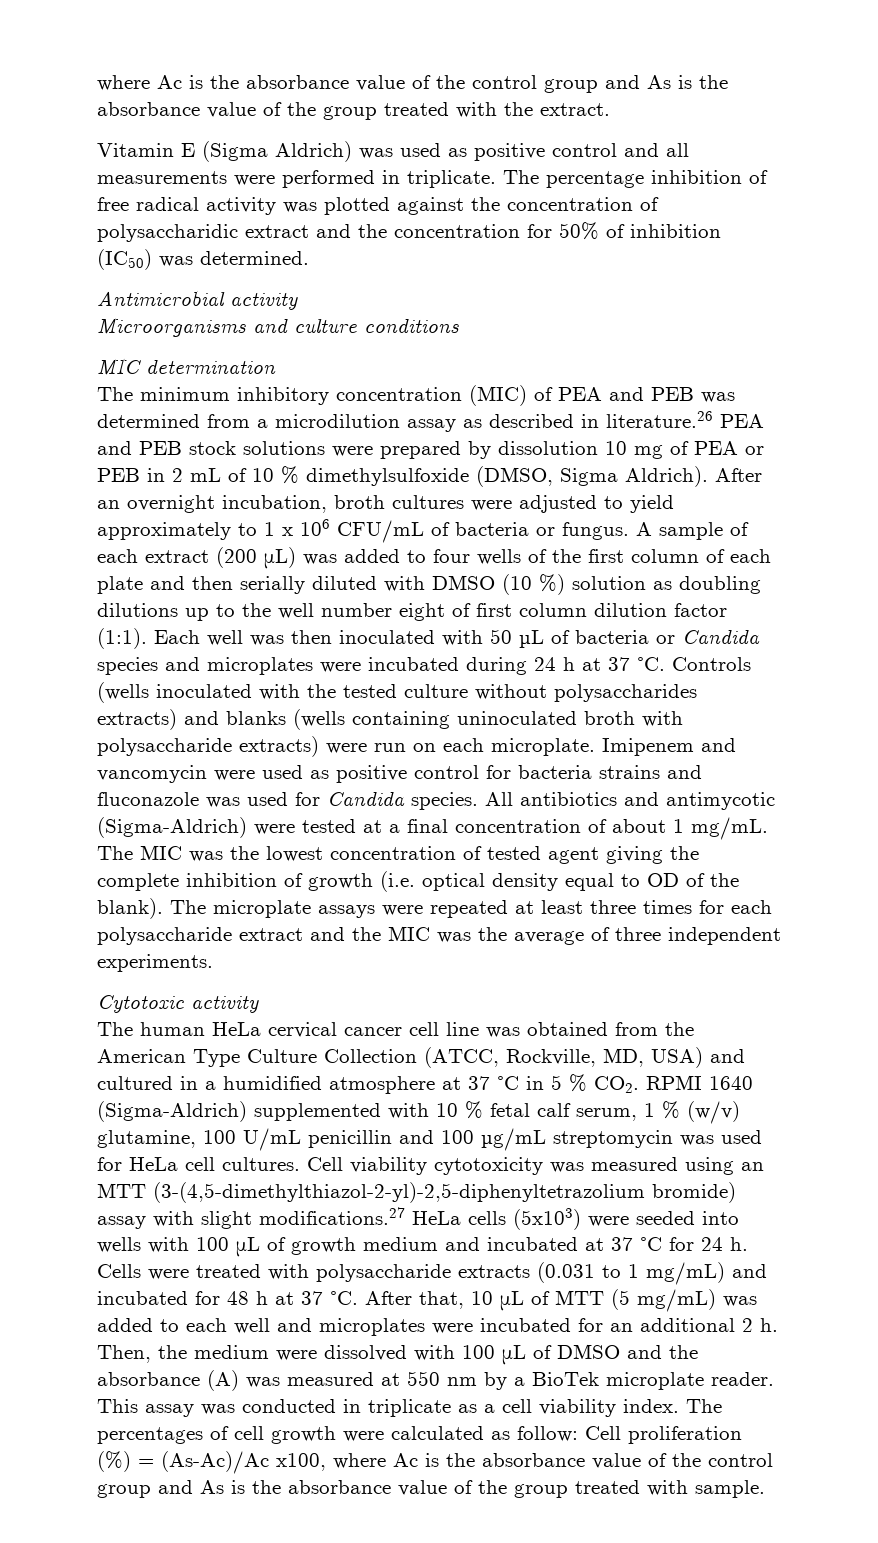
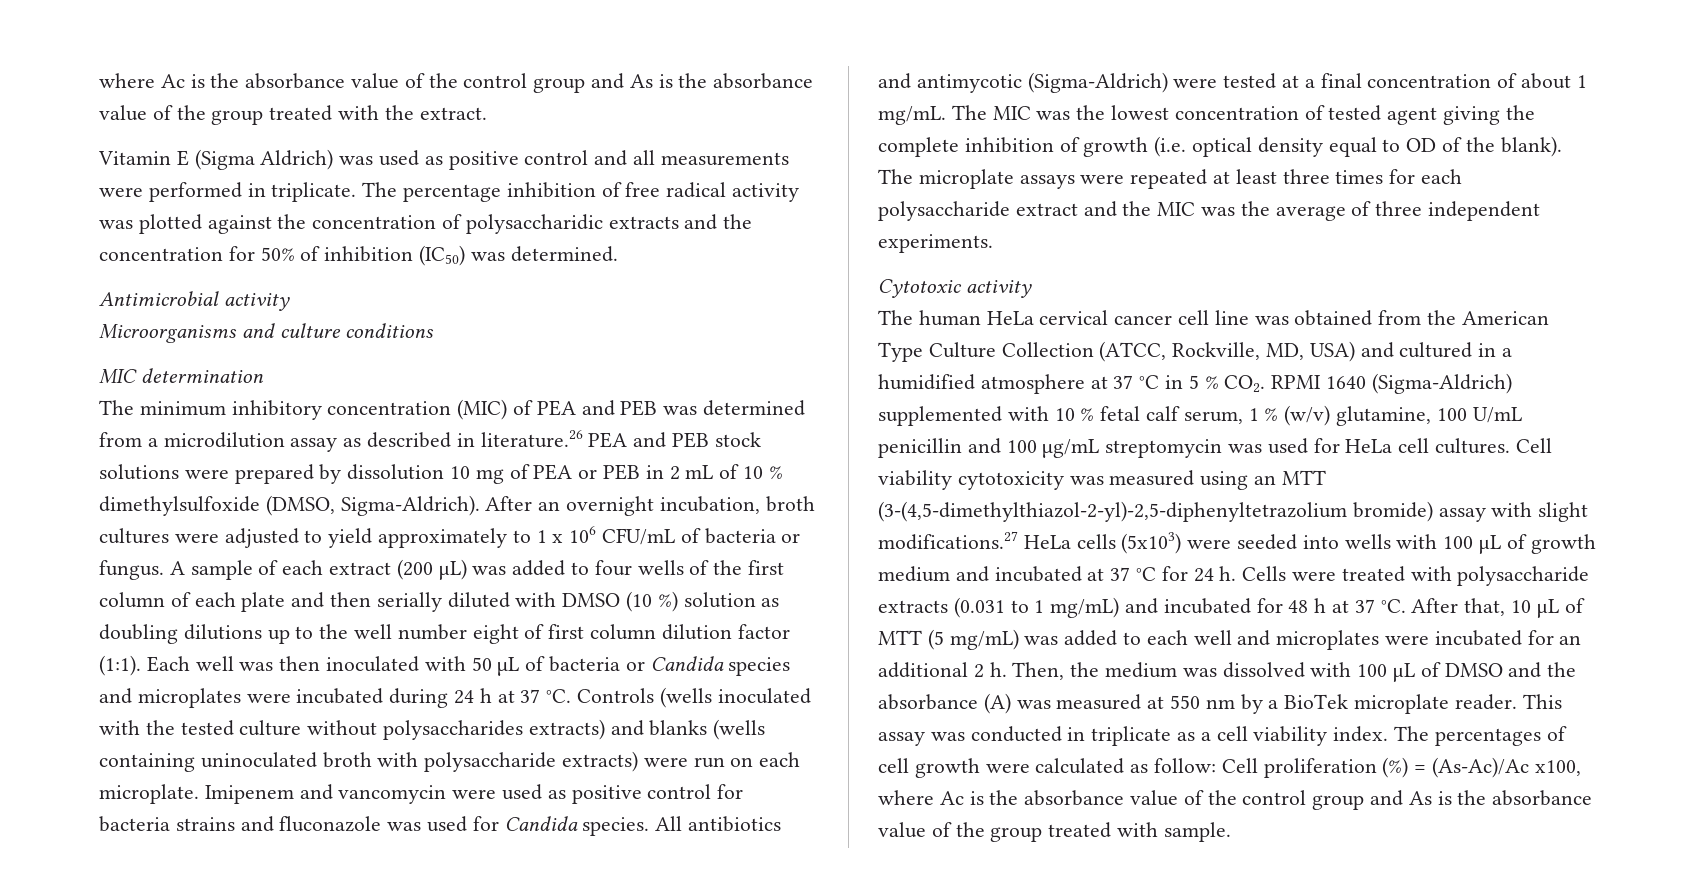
[245,225,309,238] extract -> [608,216,679,229] extracts
[560,466,708,487] Sigma Aldrich). -> [340,495,480,516] Sigma-Aldrich).
[276,1350,317,1361] were -> [1182,668,1217,677] was

